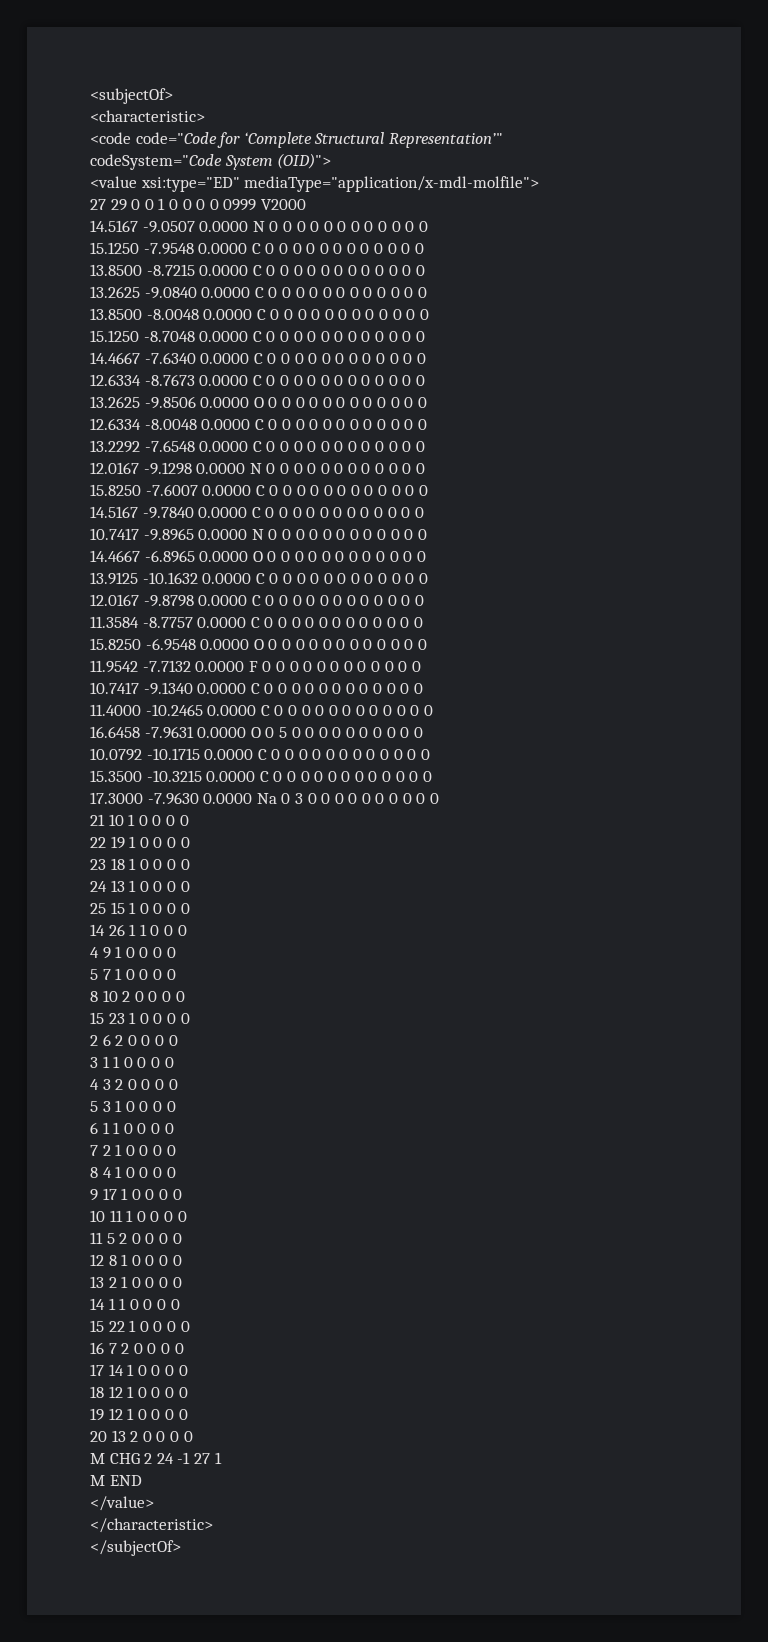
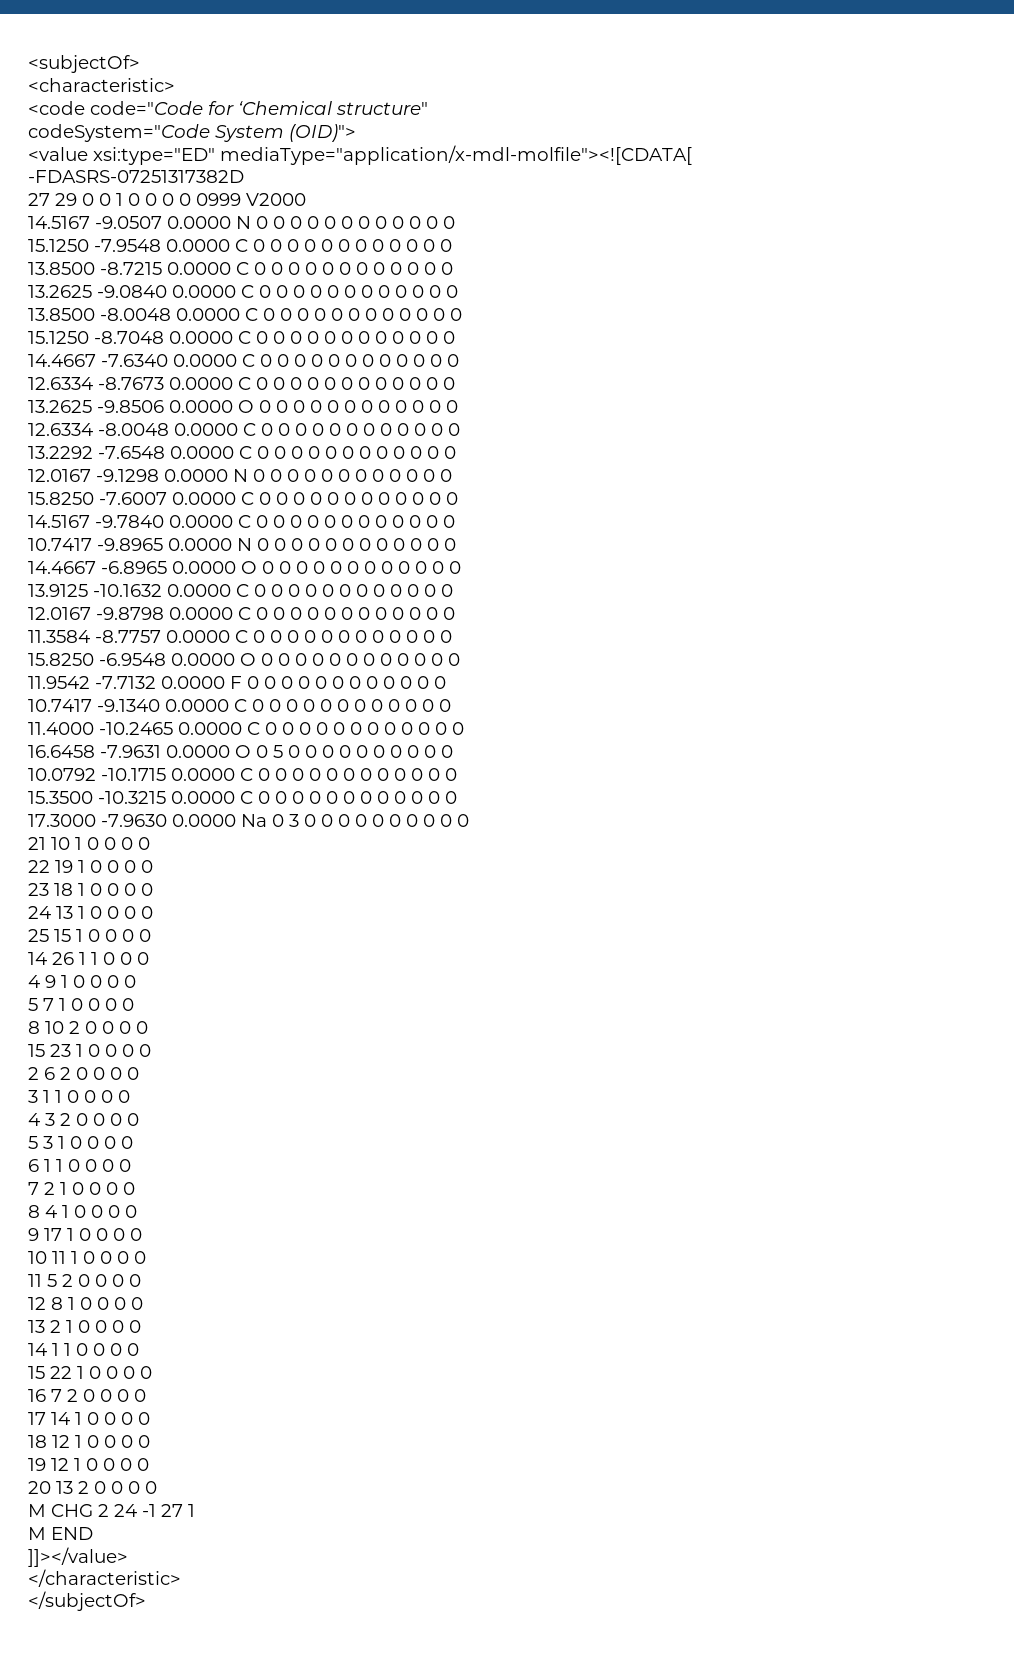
[243,132,503,148] ‘Complete Structural Representation’" -> [238,101,428,115] ‘Chemical structure"
[244,176,540,192] mediaType="application/x-mdl-molfile"> -> [220,145,692,165] [28,170,244,183] mediaType="application/x-mdl-molfile"><![CDATA[ // -FDASRS-07251317382D
[90,1496,154,1511] </value> -> [28,1547,128,1567] ]]></value>

